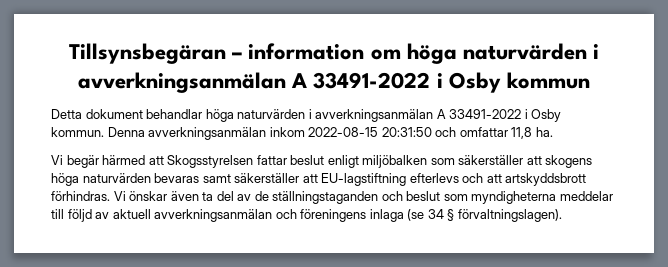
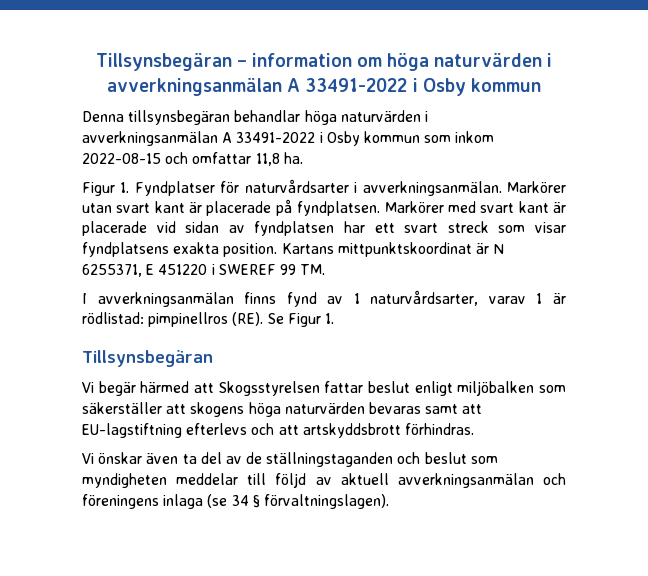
[51,109,143,119] Detta dokument -> [82,110,231,125] Denna tillsynsbegäran
[51,127,267,140] kommun. Denna avverkningsanmälan -> [363,131,452,143] kommun som
[381,127,432,137] 20:31:50 -> (161, 158) none
(553, 132) none -> [82,179,566,196] [82,199,566,216] [82,221,567,236] [82,242,505,257] [82,264,326,277] [82,290,566,307] [82,312,334,327] [82,350,213,367] // Figur 1. Fyndplatser för naturvårdsarter i avverkningsanmälan. Markörer utan svart kant är placerade på fyndplatsen. Markörer med svart kant är placerade vid sidan av fyndplatsen har ett svart streck som visar fyndplatsens exakta position. Kartans mittpunktskoordinat är N 6255371, E 451220 i SWEREF 99 TM. // I avverkningsanmälan finns fynd av 1 naturvårdsarter, varav 1 är rödlistad: pimpinellros (RE). Se Figur 1. // Tillsynsbegäran
[234,173,300,183] säkerställer -> (459, 409) none
(110, 196) none -> (474, 429) //
[471,191,557,204] myndigheterna -> [82,473,167,488] myndigheten

